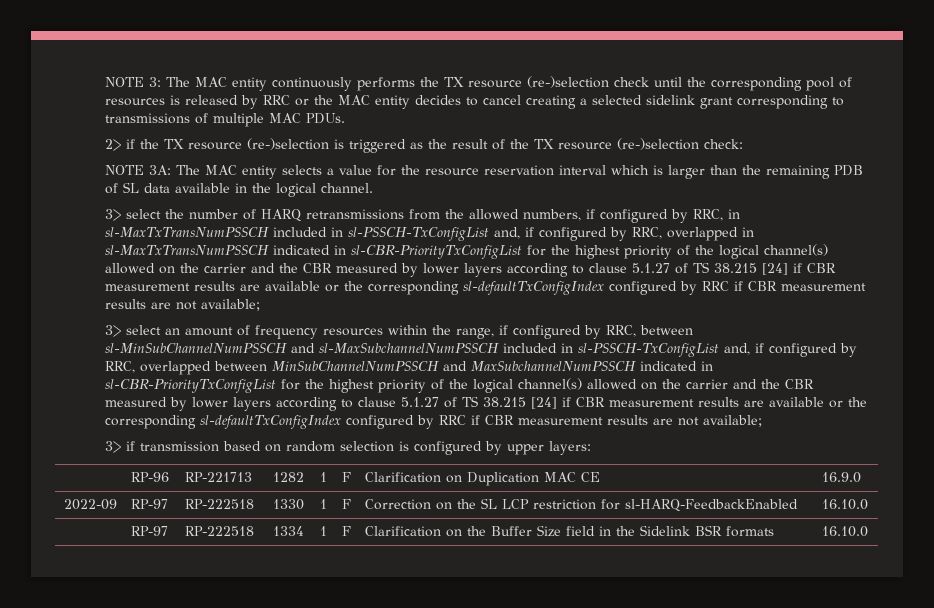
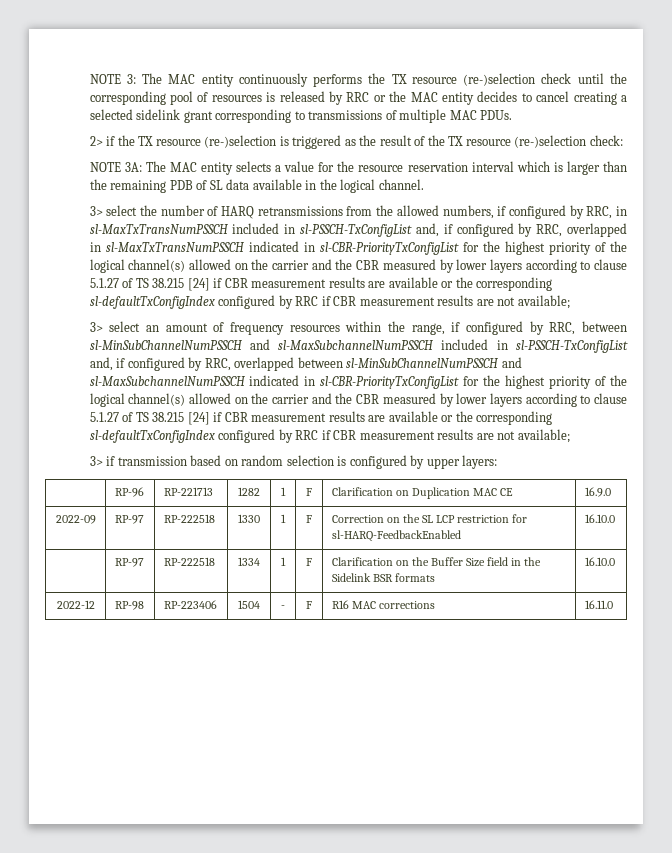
[272,361,637,371] MinSubChannelNumPSSCH and MaxSubchannelNumPSSCH -> [346,357,522,368] [89,376,246,386] sl-MinSubChannelNumPSSCH and sl-MaxSubchannelNumPSSCH
(868, 531) none -> [56,600,95,609] [114,601,144,610] [163,600,217,609] [238,600,260,609] [281,605,285,609] [306,601,312,609] [331,600,435,609] [584,600,613,609] // 2022-12 | RP-98 | RP-223406 | 1504 | - | F | R16 MAC corrections | 16.11.0

